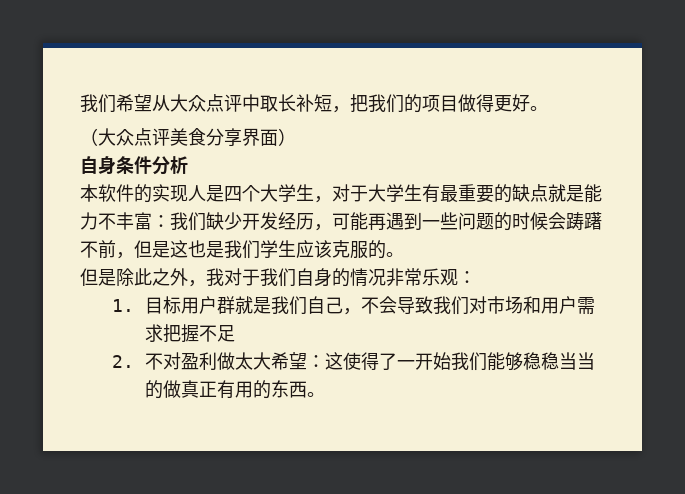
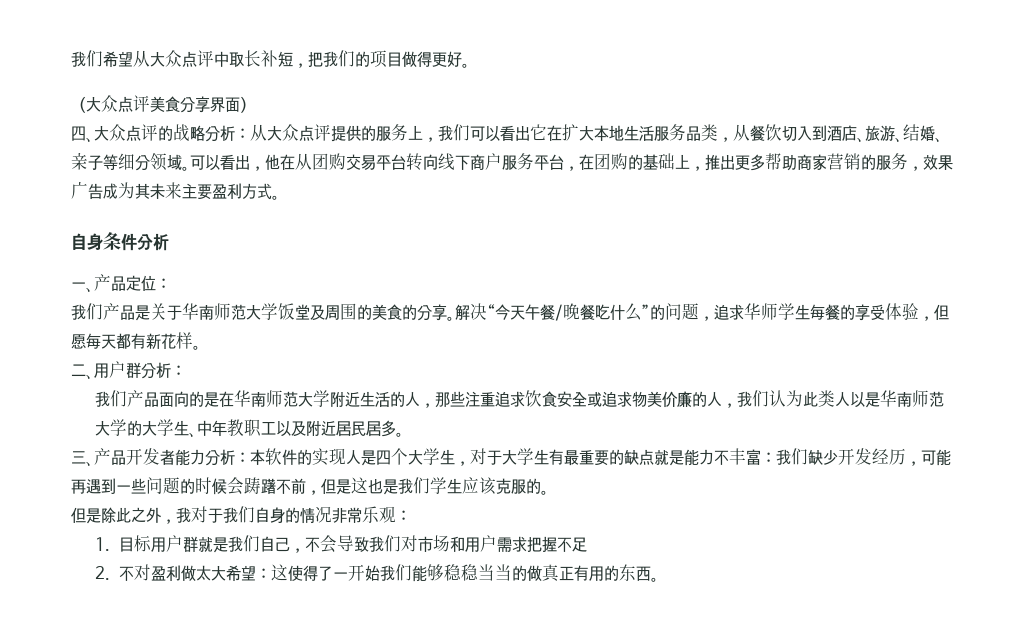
[80,156,188,175] 自身条件分析 // -> [71,124,943,143] [71,153,953,171] [71,182,280,200] [71,232,169,251] [71,274,171,293] [71,303,949,321] [71,332,201,350] [71,361,186,380] [94,390,944,408] [94,419,404,438] [71,448,250,467] 四、大众点评的战略分析：从大众点评提供的服务上，我们可以看出它在扩大本地生活服务品类，从餐饮切入到酒店、旅游、结婚、亲子等细分领域。可以看出，他在从团购交易平台转向线下商户服务平台，在团购的基础上，推出更多帮助商家营销的服务，效果广告成为其未来主要盈利方式。 // 自身条件分析 // 一、产品定位： // 我们产品是关于华南师范大学饭堂及周围的美食的分享。解决“今天午餐/晚餐吃什么”的问题，追求华师学生每餐的享受体验，但愿每天都有新花样。 // 二、用户群分析： // 我们产品面向的是在华南师范大学附近生活的人，那些注重追求饮食安全或追求物美价廉的人，我们认为此类人以是华南师范大学的大学生、中年教职工以及附近居民居多。 // 三、产品开发者能力分析：

